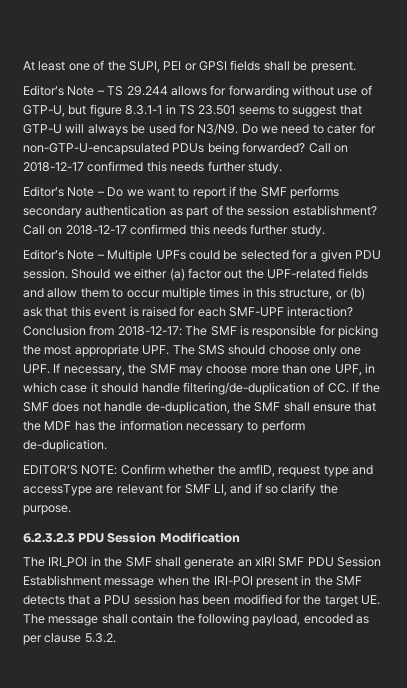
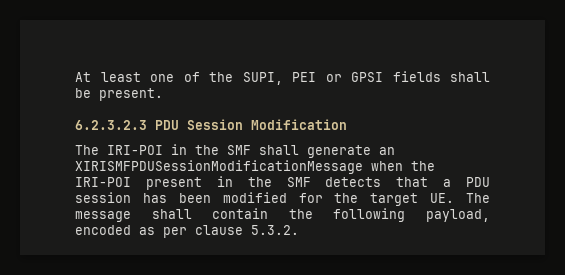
[23,85,372,98] [23,104,362,117] [23,123,376,136] [23,142,348,155] [23,161,282,174] [23,186,340,199] [23,205,377,218] [23,224,325,237] [23,249,382,262] [23,268,369,281] [23,287,366,300] [23,306,354,317] [23,325,378,338] [23,344,362,357] [23,363,376,376] [23,382,381,395] [23,401,377,414] [23,420,305,433] [23,439,107,452] [23,464,373,477] [23,483,338,496] [23,505,71,515] // Editor’s Note – TS 29.244 allows for forwarding without use of GTP-U, but figure 8.3.1-1 in TS 23.501 seems to suggest that GTP-U will always be used for N3/N9. Do we need to cater for non-GTP-U-encapsulated PDUs being forwarded? Call on 2018-12-17 confirmed this needs further study. // Editor’s Note – Do we want to report if the SMF performs secondary authentication as part of the session establishment? Call on 2018-12-17 confirmed this needs further study. // Editor’s Note – Multiple UPFs could be selected for a given PDU session. Should we either (a) factor out the UPF-related fields and allow them to occur multiple times in this structure, or (b) ask that this event is raised for each SMF-UPF interaction? Conclusion from 2018-12-17: The SMF is responsible for picking the most appropriate UPF. The SMS should choose only one UPF. If necessary, the SMF may choose more than one UPF, in which case it should handle filtering/de-duplication of CC. If the SMF does not handle de-duplication, the SMF shall ensure that the MDF has the information necessary to perform de-duplication. // EDITOR’S NOTE: Confirm whether the amfID, request type and accessType are relevant for SMF LI, and if so clarify the purpose. -> (163, 94) none
[48,557,88,567] IRI_POI -> [107,145,163,155] IRI-POI
[255,556,382,567] [23,575,155,588] xIRI SMF PDU Session Establishment message -> [75,160,363,174] XIRISMFPDUSessionModificationMessage

